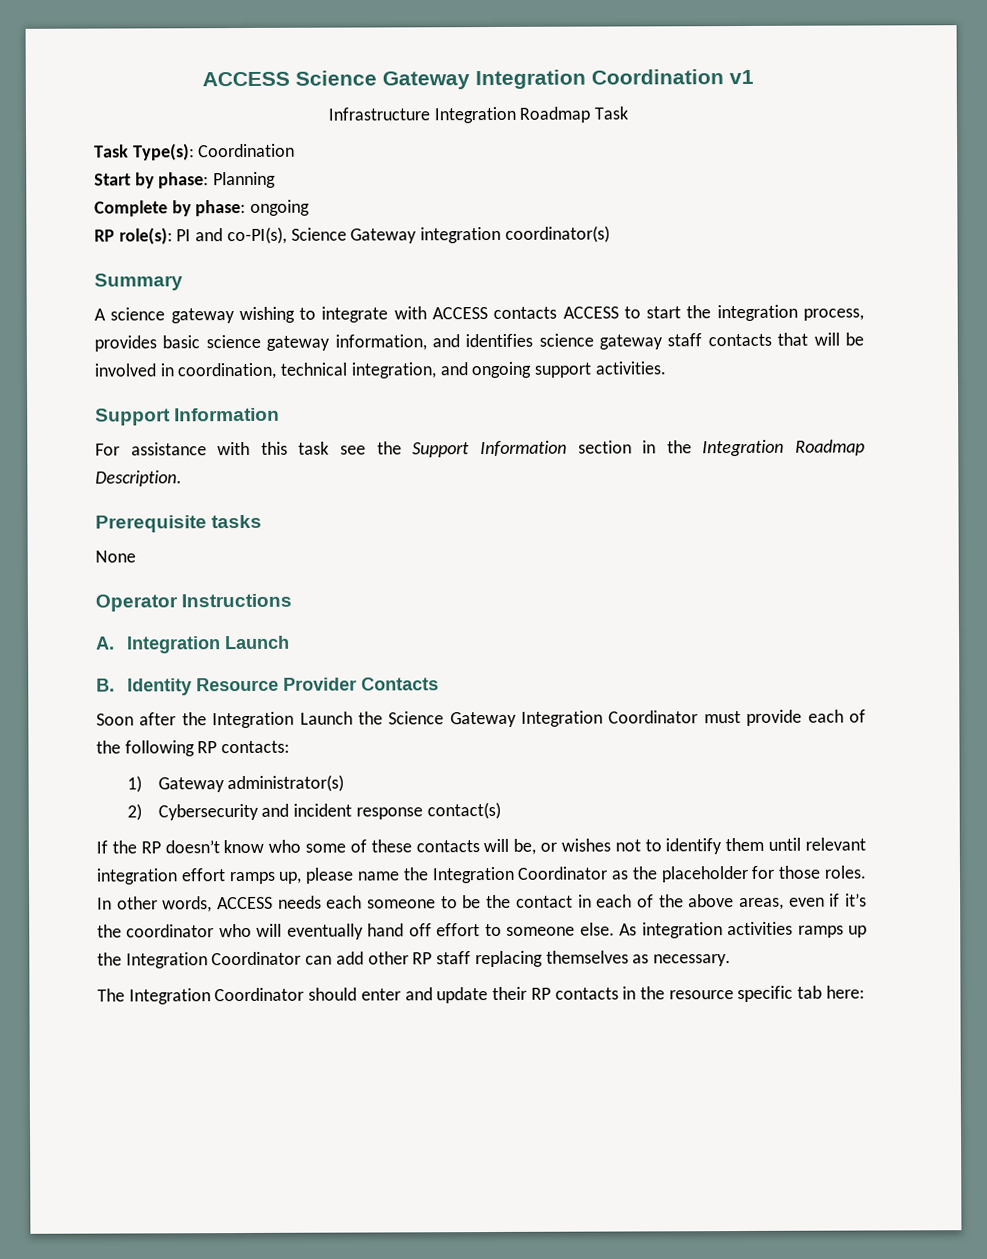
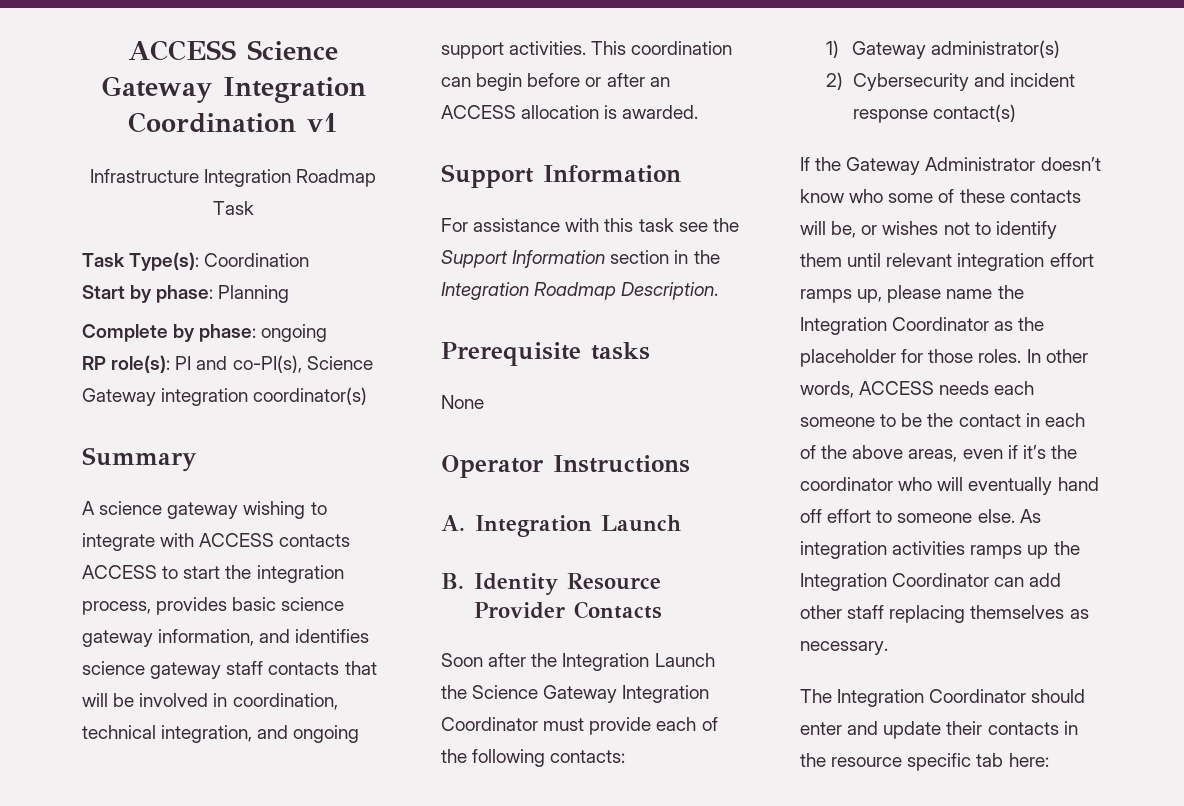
(666, 368) none -> [591,41,733,55] [441,73,670,91] [441,105,699,119] This coordination can begin before or after an ACCESS allocation is awarded.
[197,741,218,754] RP -> (546, 758) none
[140,841,161,854] RP -> [846,157,1036,175] Gateway Administrator
[412,952,433,965] RP -> (842, 612) none
[530,987,551,1000] RP -> (983, 728) none

